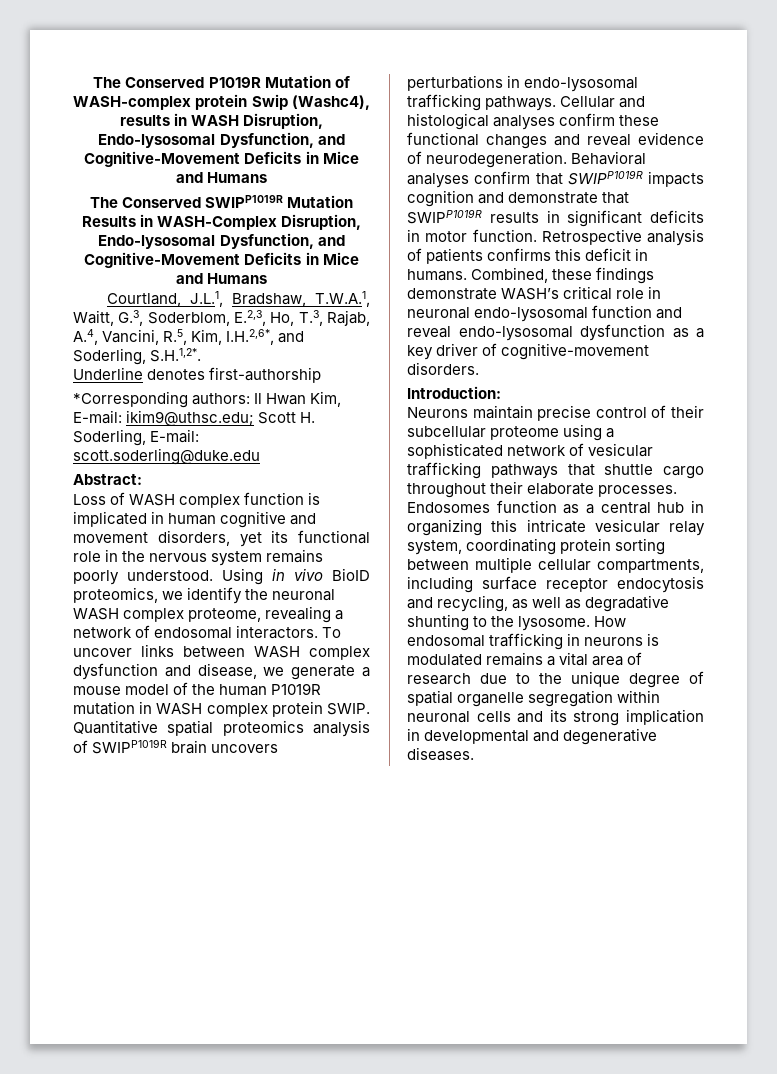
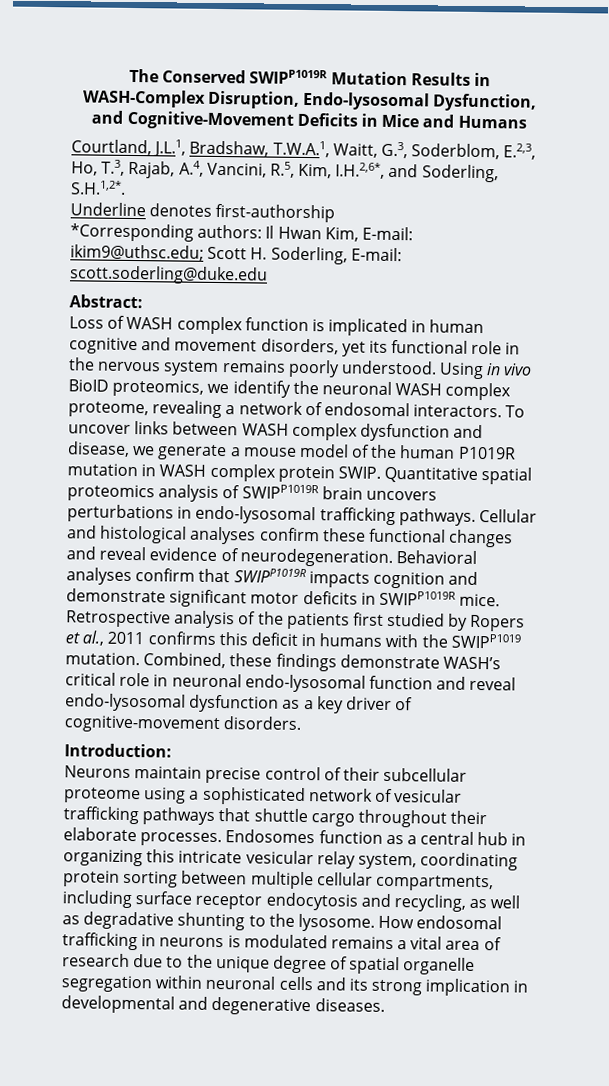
[93,75,350,88] [73,94,370,110] [119,113,324,129] [98,132,345,148] [84,151,359,167] [175,172,268,183] [89,197,201,208] The Conserved P1019R Mutation of WASH-complex protein Swip (Washc4), results in WASH Disruption, Endo-lysosomal Dysfunction, and Cognitive-Movement Deficits in Mice and Humans // The Conserved -> [129,68,247,84] The Conserved
[602,192,630,204] [407,209,704,227] [407,229,704,246] [407,248,649,264] [407,269,467,281] that SWIPP1019R results in significant deficits in motor function. Retrospective analysis of patients confirms this deficit in humans. -> [169,589,501,608] [66,610,526,632] [65,630,521,649] [65,652,140,666] significant motor deficits in SWIPP1019R mice. Retrospective analysis of the patients first studied by Ropers et al., 2011 confirms this deficit in humans with the SWIPP1019 mutation.

